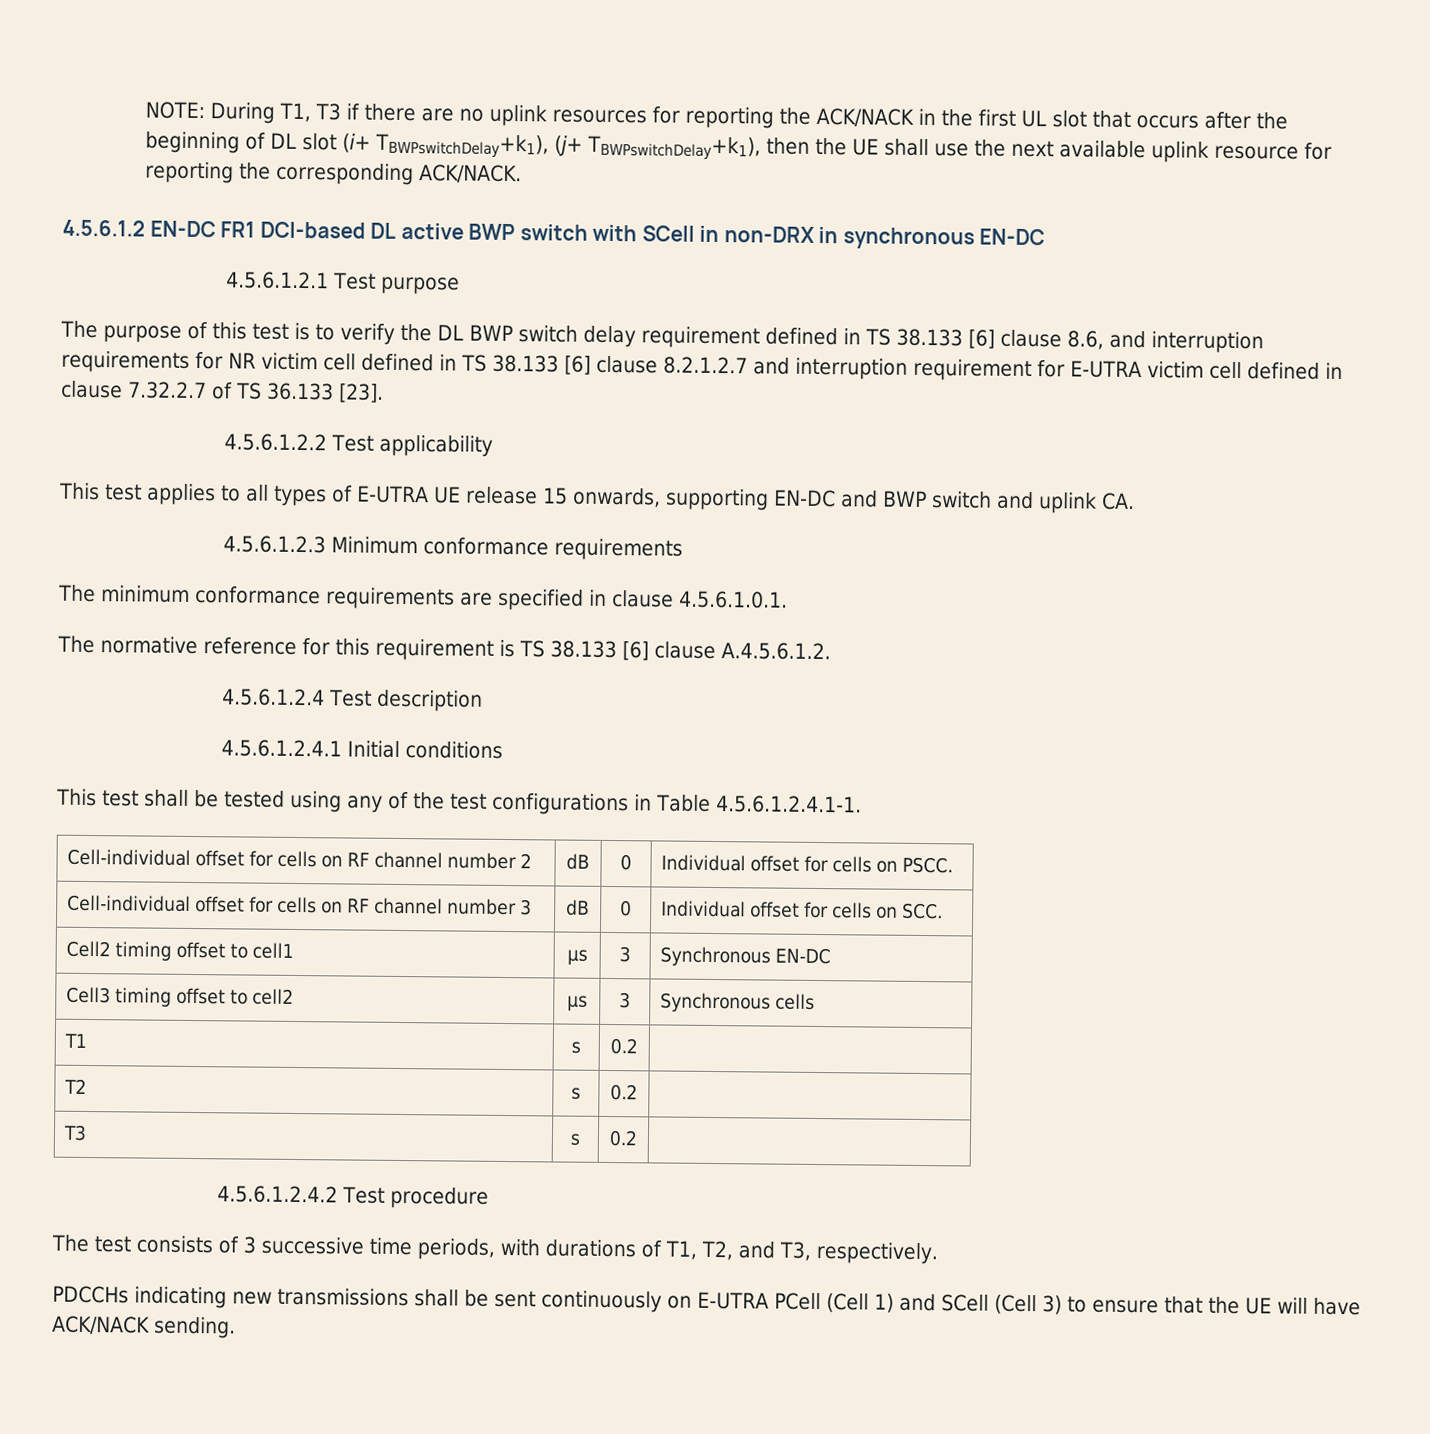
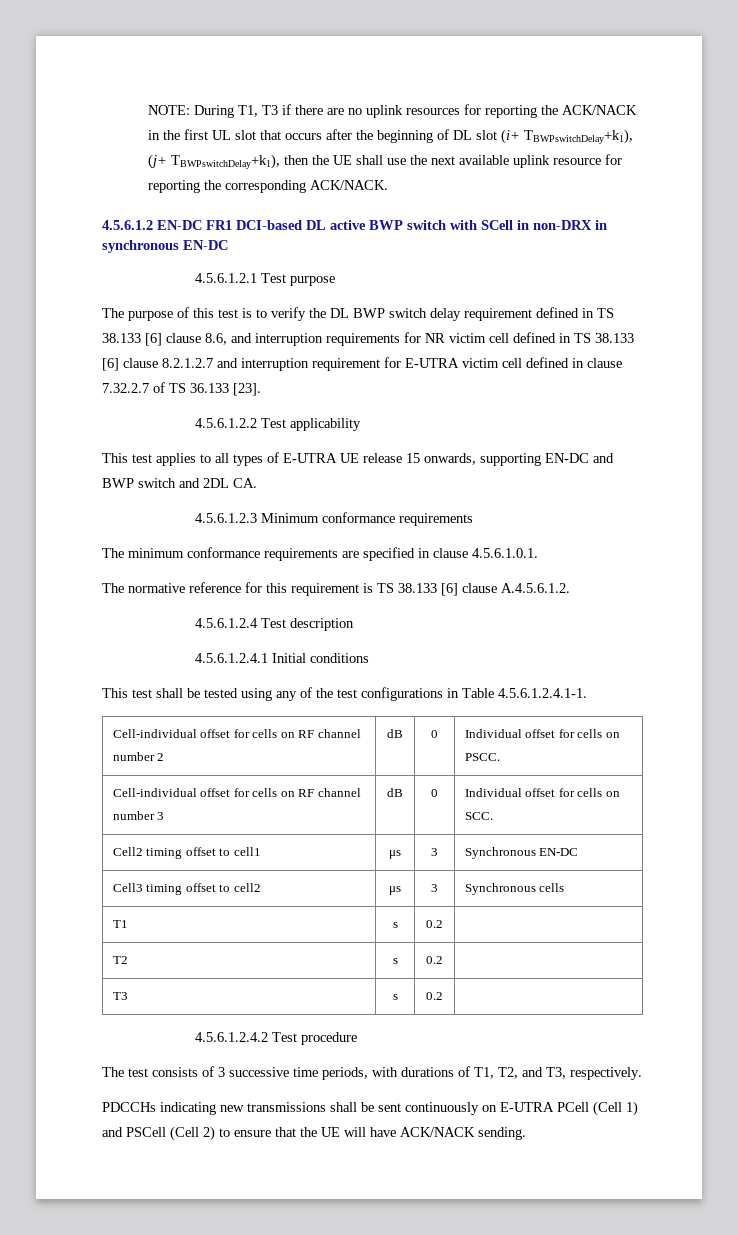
[1037,492,1097,514] uplink -> [203,478,229,488] 2DL
[940,1294,1062,1315] SCell (Cell 3) -> [126,1126,215,1141] PSCell (Cell 2)

